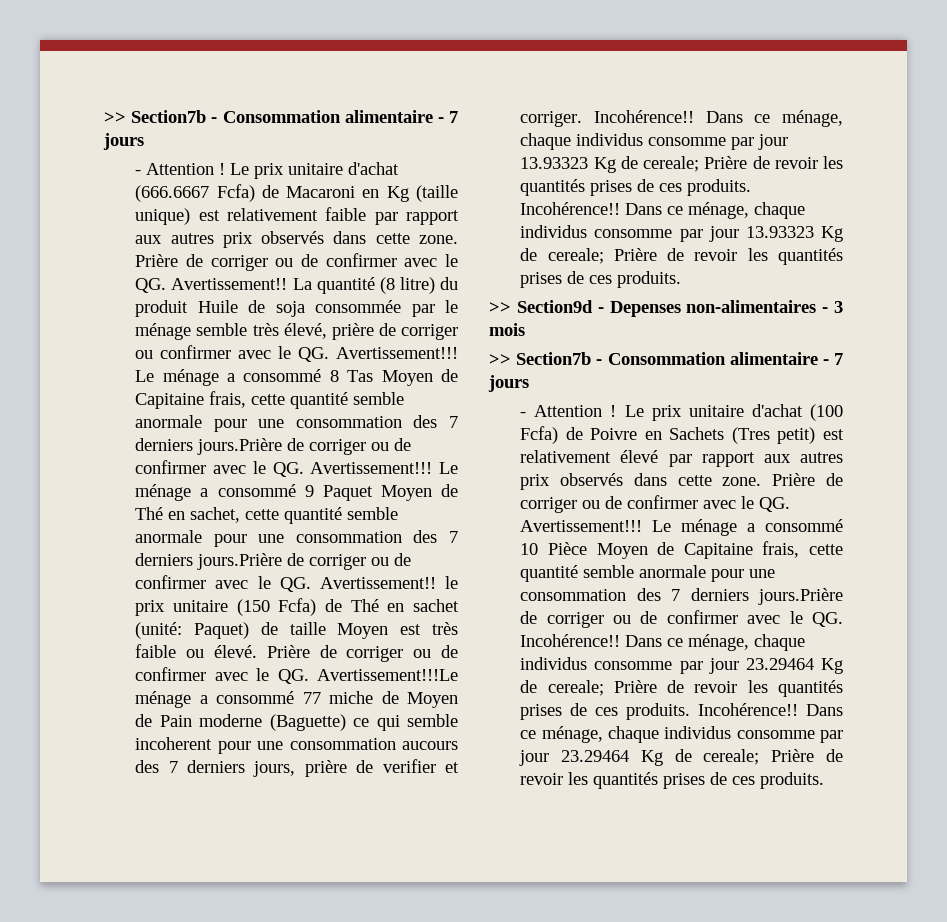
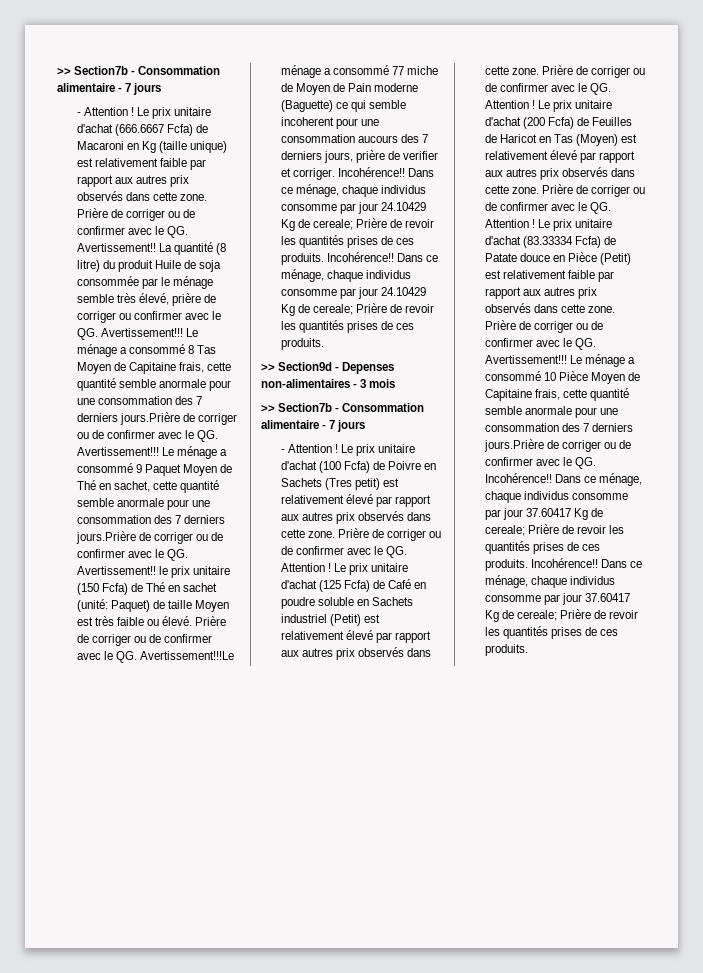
[520,157,589,169] 13.93323 -> [381,202,427,211] 24.10429
[745,226,814,238] 13.93323 -> [381,287,427,296] 24.10429
(791, 504) none -> [280,563,409,575] [280,579,427,592] [280,597,414,609] [280,614,381,626] [280,630,432,643] [280,647,432,660] [484,65,646,78] [484,83,612,95] [484,100,613,112] [484,117,633,129] [484,134,638,146] [484,150,636,163] [484,167,636,180] [484,184,646,197] [484,202,612,214] [484,219,613,231] [484,236,617,248] [484,252,632,265] [484,270,615,282] [484,287,598,299] [484,303,616,313] [484,320,604,333] [484,338,597,350] Attention ! Le prix unitaire d'achat (125 Fcfa) de Café en poudre soluble en Sachets industriel (Petit) est relativement élevé par rapport aux autres prix observés dans cette zone. Prière de corriger ou de confirmer avec le QG. Attention ! Le prix unitaire d'achat (200 Fcfa) de Feuilles de Haricot en Tas (Moyen) est relativement élevé par rapport aux autres prix observés dans cette zone. Prière de corriger ou de confirmer avec le QG. Attention ! Le prix unitaire d'achat (83.33334 Fcfa) de Patate douce en Pièce (Petit) est relativement faible par rapport aux autres prix observés dans cette zone. Prière de corriger ou de confirmer avec le QG.
[745,658,814,670] 23.29464 -> [526,508,572,517] 37.60417
[561,750,630,762] 23.29464 -> [585,593,631,602] 37.60417

